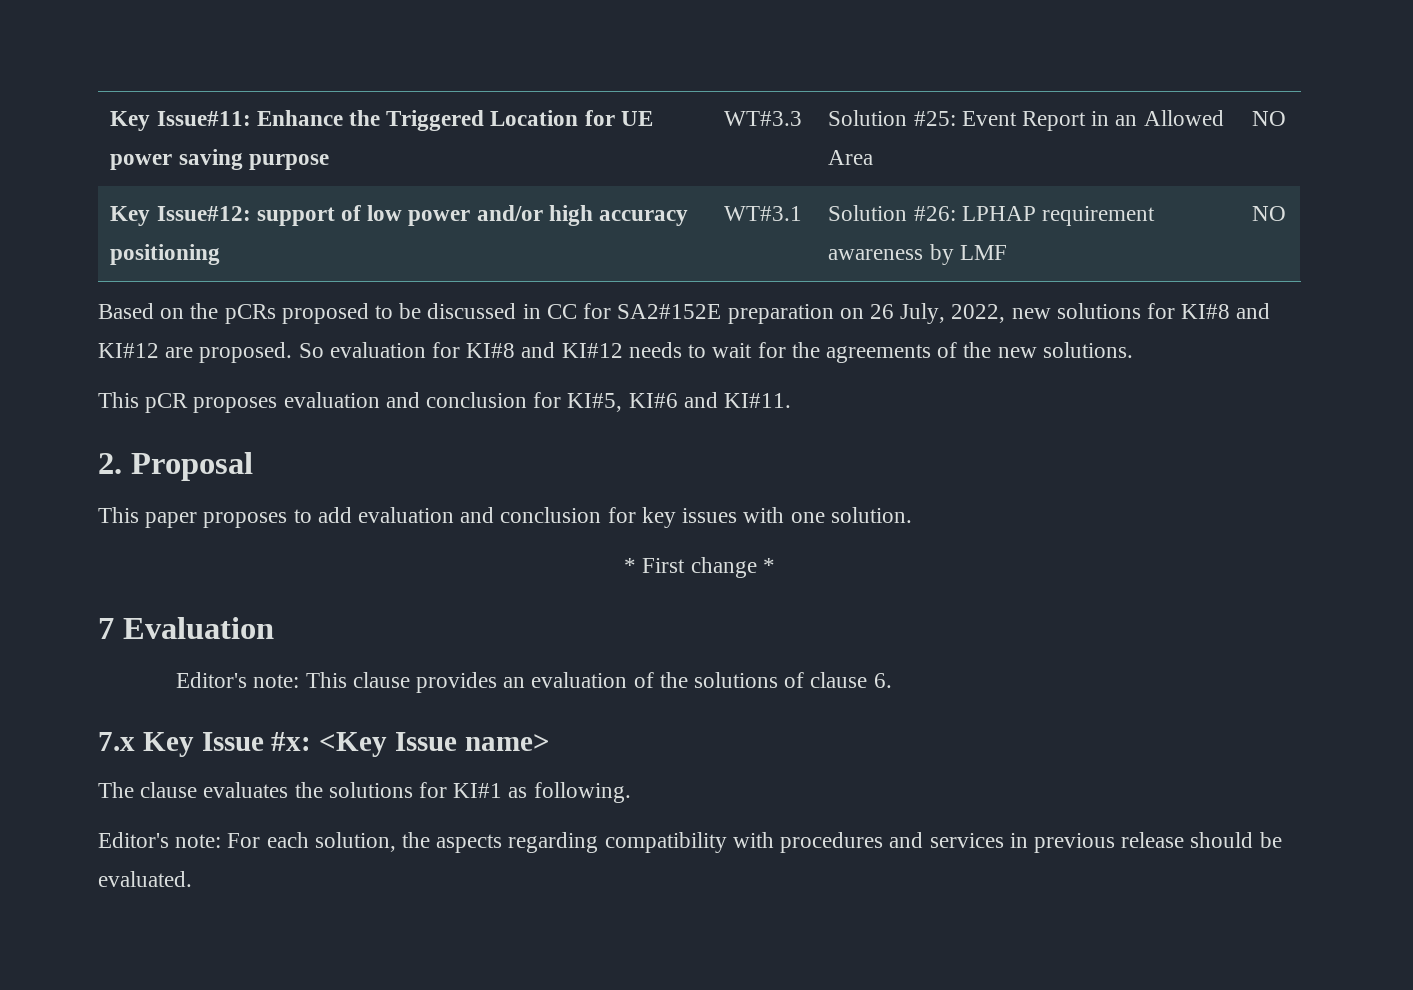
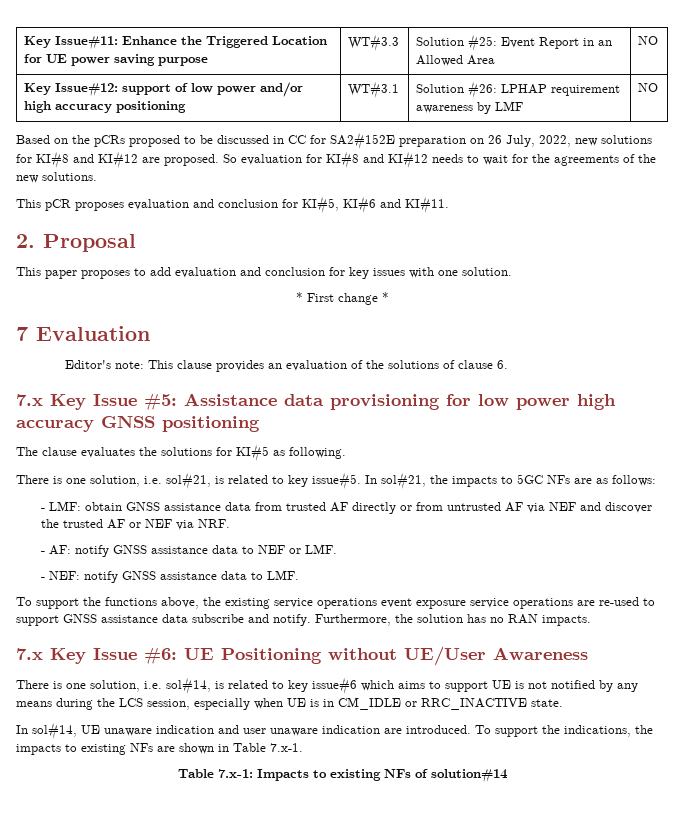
[271,732,550,757] #x: <Key Issue name> -> [144,393,616,411] [16,415,260,432] #5: Assistance data provisioning for low power high accuracy GNSS positioning
[453,783,503,798] KI#1 -> [236,444,269,461] KI#5
[98,832,1282,853] [98,871,192,887] Editor's note: For each solution, the aspects regarding compatibility with procedures and services in previous release should be evaluated. -> [16,472,656,489] [40,501,652,514] [40,519,230,530] [40,544,337,557] [40,570,299,583] [16,597,655,609] [16,614,591,626] [16,646,588,666] [16,677,638,694] [16,697,563,710] [16,722,653,739] [16,743,303,755] [177,769,508,783] There is one solution, i.e. sol#21, is related to key issue#5. In sol#21, the impacts to 5GC NFs are as follows: // - LMF: obtain GNSS assistance data from trusted AF directly or from untrusted AF via NEF and discover the trusted AF or NEF via NRF. // - AF: notify GNSS assistance data to NEF or LMF. // - NEF: notify GNSS assistance data to LMF. // To support the functions above, the existing service operations event exposure service operations are re-used to support GNSS assistance data subscribe and notify. Furthermore, the solution has no RAN impacts. // 7.x Key Issue #6: UE Positioning without UE/User Awareness // There is one solution, i.e. sol#14, is related to key issue#6 which aims to support UE is not notified by any means during the LCS session, especially when UE is in CM_IDLE or RRC_INACTIVE state. // In sol#14, UE unaware indication and user unaware indication are introduced. To support the indications, the impacts to existing NFs are shown in Table 7.x-1. // Table 7.x-1: Impacts to existing NFs of solution#14

